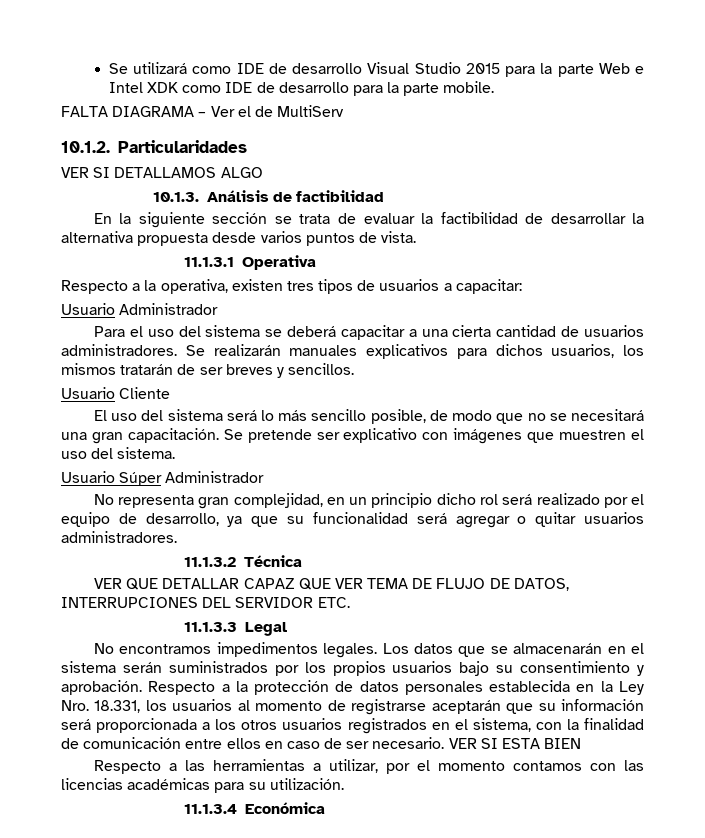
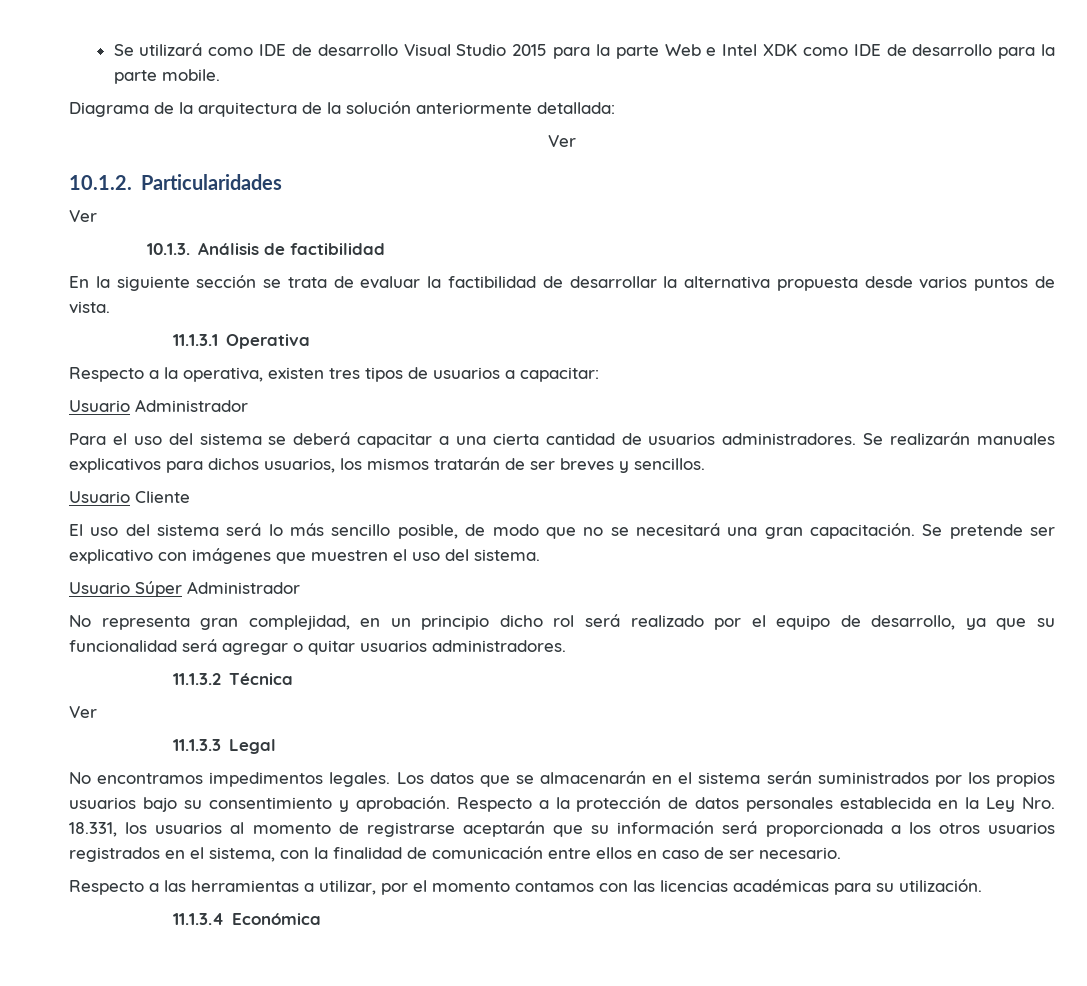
[61,105,345,117] [61,140,247,153] [61,167,263,178] FALTA DIAGRAMA – Ver el de MultiServ // 10.1.2. Particularidades // VER SI DETALLAMOS ALGO -> [69,101,615,117] [548,135,576,147] [69,174,282,190] [69,210,97,222] Diagrama de la arquitectura de la solución anteriormente detallada: // Ver // 10.1.2. Particularidades // Ver
[93,578,569,591] [61,597,350,608] VER QUE DETALLAR CAPAZ QUE VER TEMA DE FLUJO DE DATOS, INTERRUPCIONES DEL SERVIDOR ETC. -> [69,706,97,718] Ver
[448,738,582,749] VER SI ESTA BIEN -> (841, 853) none

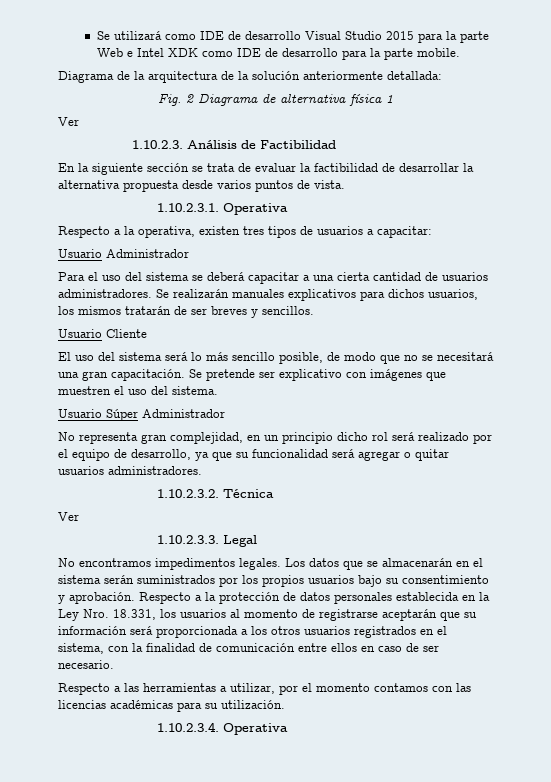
[548,135,576,147] [69,174,282,190] [69,210,97,222] [146,243,190,255] Ver // 10.1.2. Particularidades // Ver // 10.1.3. -> [158,93,393,106] [58,117,79,126] [132,140,184,149] Fig. 2 Diagrama de alternativa física 1 // Ver // 1.10.2.3.
[290,243,386,255] factibilidad -> [260,140,337,149] Factibilidad
[172,334,218,346] 11.1.3.1 -> [156,203,219,212] 1.10.2.3.1.
[172,673,221,685] 11.1.3.2 -> [156,489,219,498] 1.10.2.3.2.
[172,739,221,751] 11.1.3.3 -> [156,535,219,544] 1.10.2.3.3.
[172,913,322,925] 11.1.3.4 Económica -> [156,722,288,735] 1.10.2.3.4. Operativa

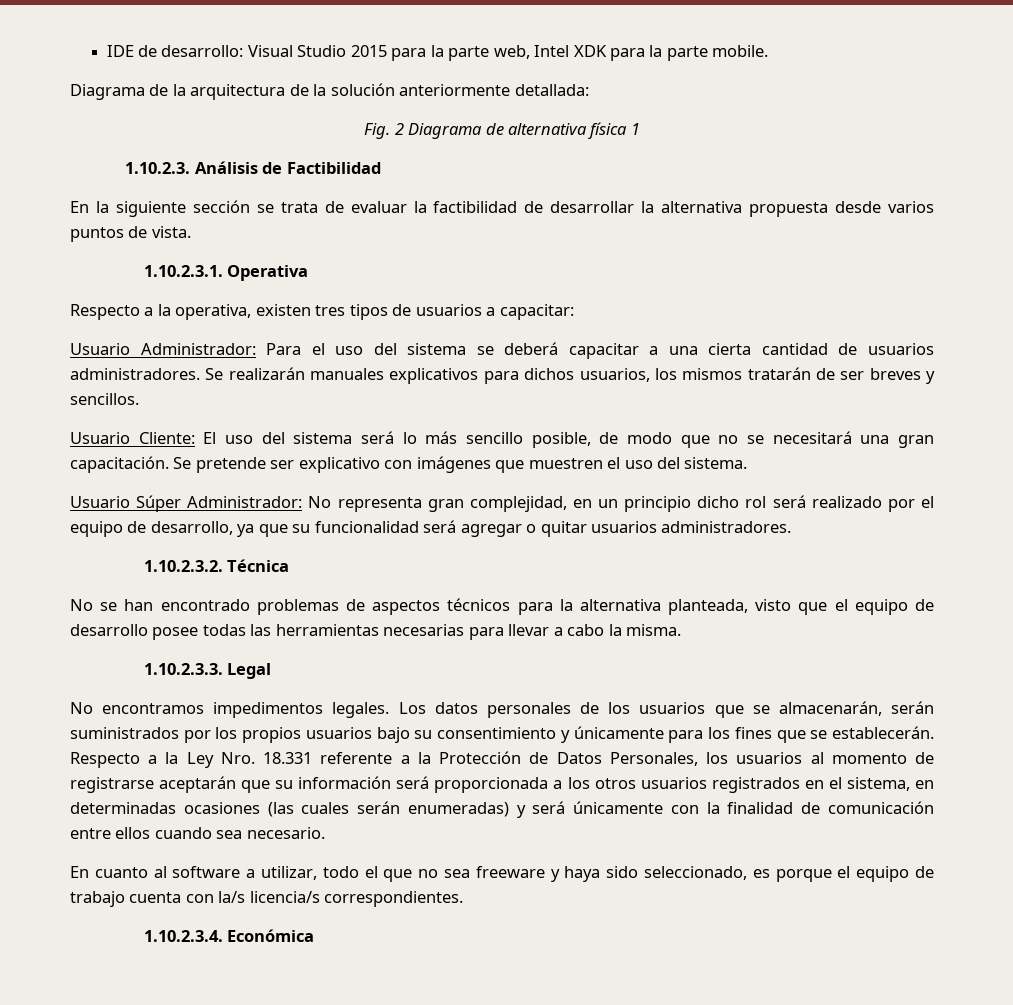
[97,31,302,40] Se utilizará como IDE de desarrollo -> [106,45,244,57] IDE de desarrollo:
[97,48,339,57] Web e Intel XDK como IDE de desarrollo -> [493,45,607,59] web, Intel XDK
[58,117,79,126] // Ver -> (640, 129) none
[106,249,189,258] Administrador // -> [140,343,256,355] Administrador:
[106,329,147,338] Cliente // -> [138,432,195,444] Cliente:
[142,409,225,418] Administrador // -> [187,496,303,508] Administrador:
[58,512,79,521] Ver -> [70,598,934,615] [70,624,682,640] No se han encontrado problemas de aspectos técnicos para la alternativa planteada, visto que el equipo de desarrollo posee todas las herramientas necesarias para llevar a cabo la misma.
[343,558,483,570] [58,575,101,584] que se almacenarán en el sistema -> [486,701,882,718] personales de los usuarios que se almacenarán,
[69,592,490,604] [58,609,156,621] aprobación. Respecto a la protección de datos personales establecida en la Ley Nro. 18.331, -> [573,726,935,743] [70,751,698,768] únicamente para los fines que se establecerán. Respecto a la Ley Nro. 18.331 referente a la Protección de Datos Personales,
(104, 648) none -> [915,780,935,789] [70,801,664,818] en determinadas ocasiones (las cuales serán enumeradas) y será únicamente
[361,643,439,652] [58,660,114,669] [58,683,471,695] [58,700,285,712] en caso de ser necesario. // Respecto a las herramientas a utilizar, por el momento contamos con las licencias académicas para su utilización. -> [154,827,325,839] [70,866,934,882] [70,891,464,907] cuando sea necesario. // En cuanto al software a utilizar, todo el que no sea freeware y haya sido seleccionado, es porque el equipo de trabajo cuenta con la/s licencia/s correspondientes.
[222,723,288,735] Operativa -> [226,929,314,942] Económica

